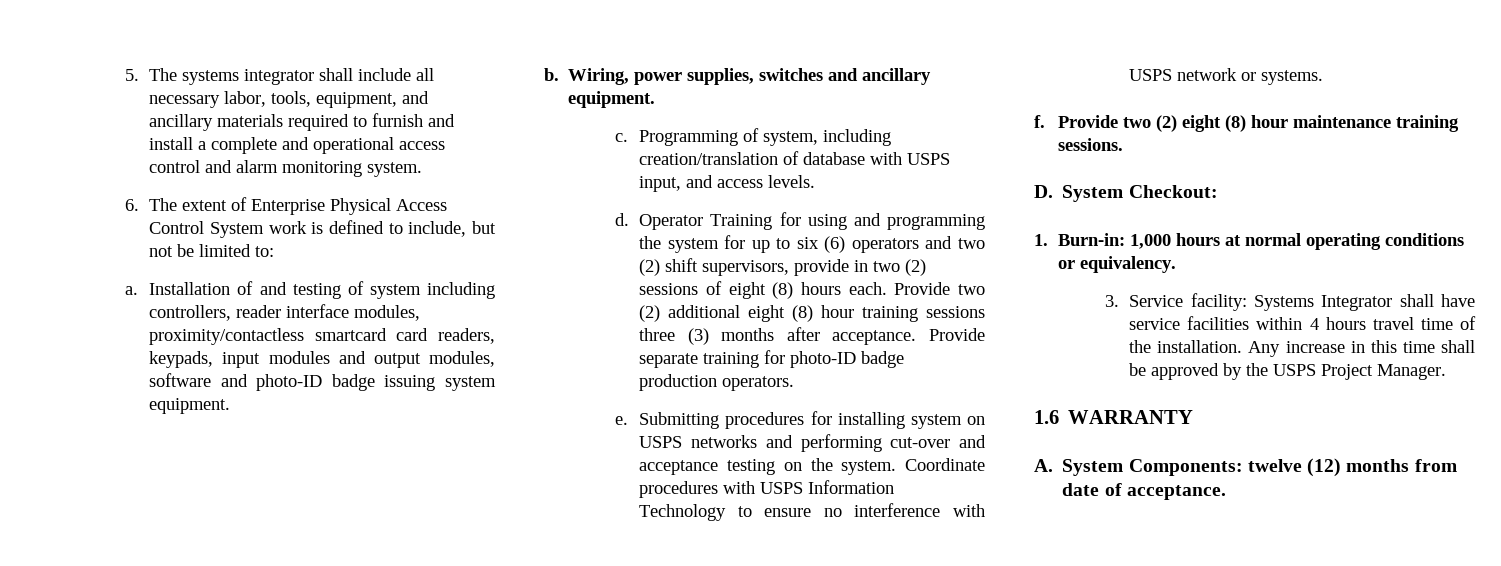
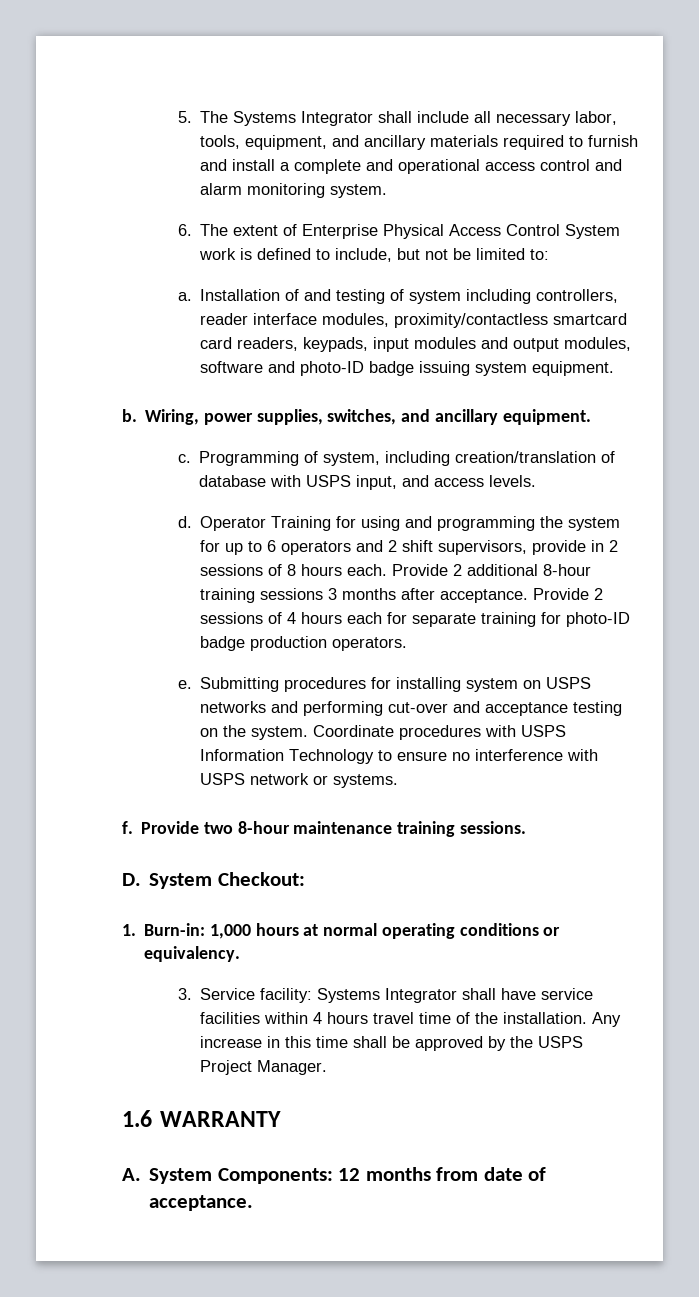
[182,69,315,85] systems integrator -> [232,111,373,126] Systems Integrator
[759,68,824,81] switches -> [327,409,397,425] switches,
[796,236,986,253] [639,258,927,276] [639,281,985,299] [639,305,985,322] [639,327,985,345] six (6) operators and two (2) shift supervisors, provide in two (2) sessions of eight (8) hours each. Provide two (2) additional eight (8) hour training sessions three (3) months after acceptance. Provide -> [266,540,618,555] [199,564,591,576] [199,588,603,603] [199,612,407,624] 6 operators and 2 shift supervisors, provide in 2 sessions of 8 hours each. Provide 2 additional 8-hour training sessions 3 months after acceptance. Provide 2 sessions of 4 hours each for
[1155,115,1288,132] (2) eight (8) hour -> [237,821,290,834] 8-hour
[1247,458,1342,477] twelve (12) -> [338,1168,361,1181] 12

